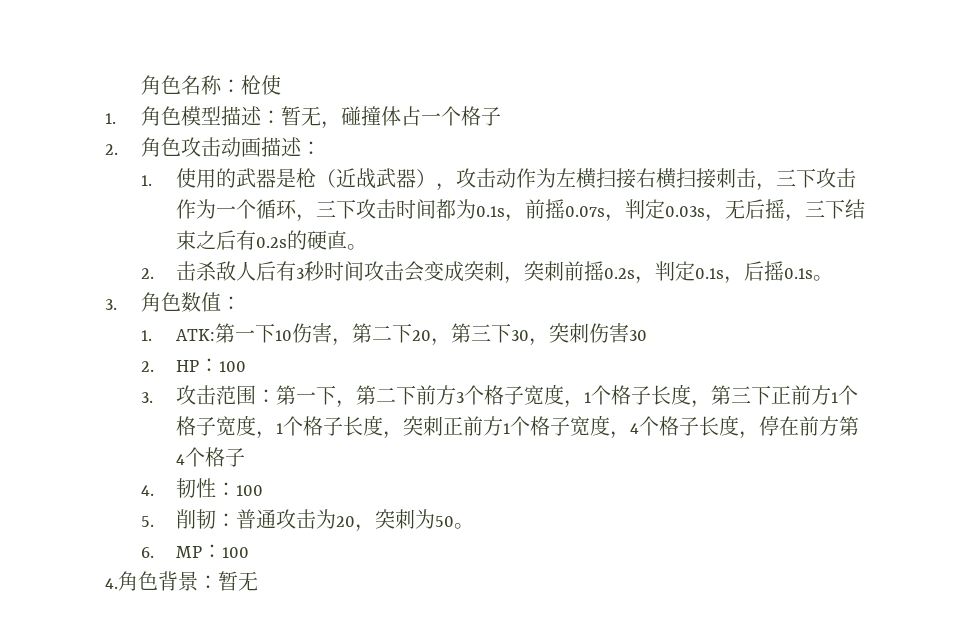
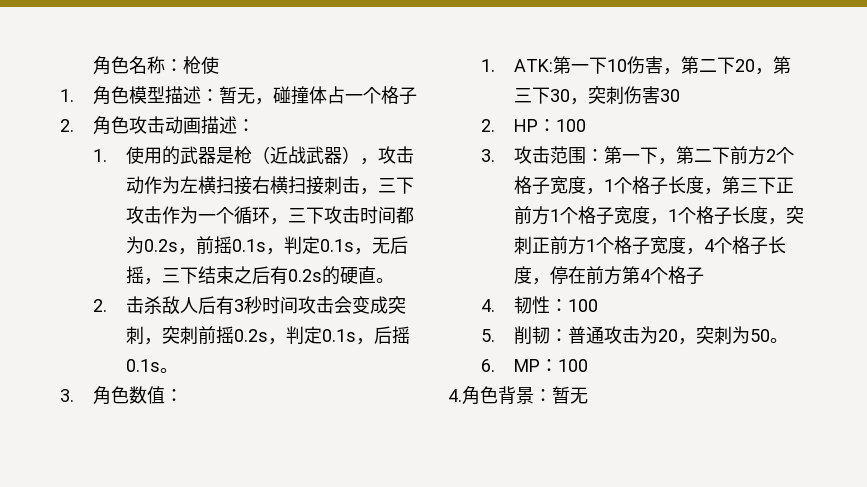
[475,199,705,222] 0.1s，前摇0.07s，判定0.03s -> [144,236,355,255] 0.2s，前摇0.1s，判定0.1s
[455,392,464,403] 3 -> [766,149,777,162] 2

